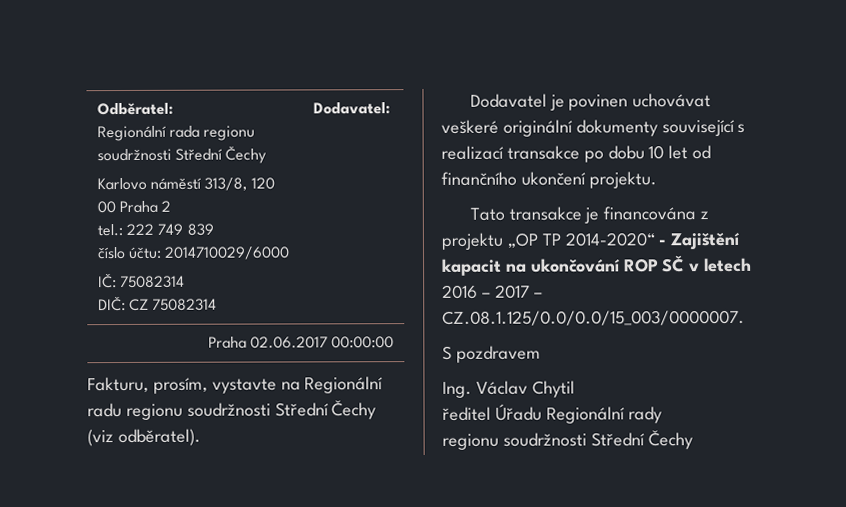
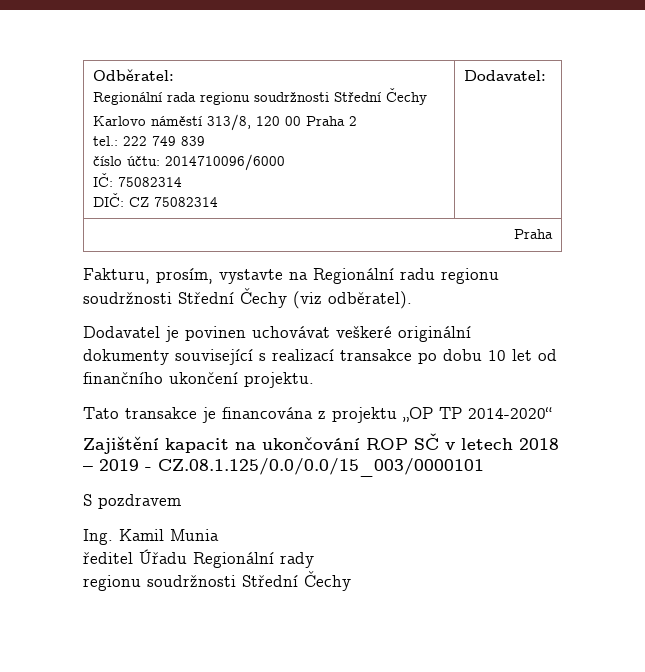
[164,246,291,260] 2014710029/6000 -> [164,154,285,171] 2014710096/6000
[249,336,395,349] 02.06.2017 00:00:00 -> (554, 234) none
[658,239,667,246] - -> (552, 413) //
[442,284,543,299] [442,309,745,326] 2016 – 2017 – CZ.08.1.125/0.0/0.0/15_003/0000007. -> [519,438,559,450] [83,458,484,477] 2018 – 2019 - CZ.08.1.125/0.0/0.0/15_003/0000101
[475,380,575,398] Václav Chytil -> [119,529,219,541] Kamil Munia

